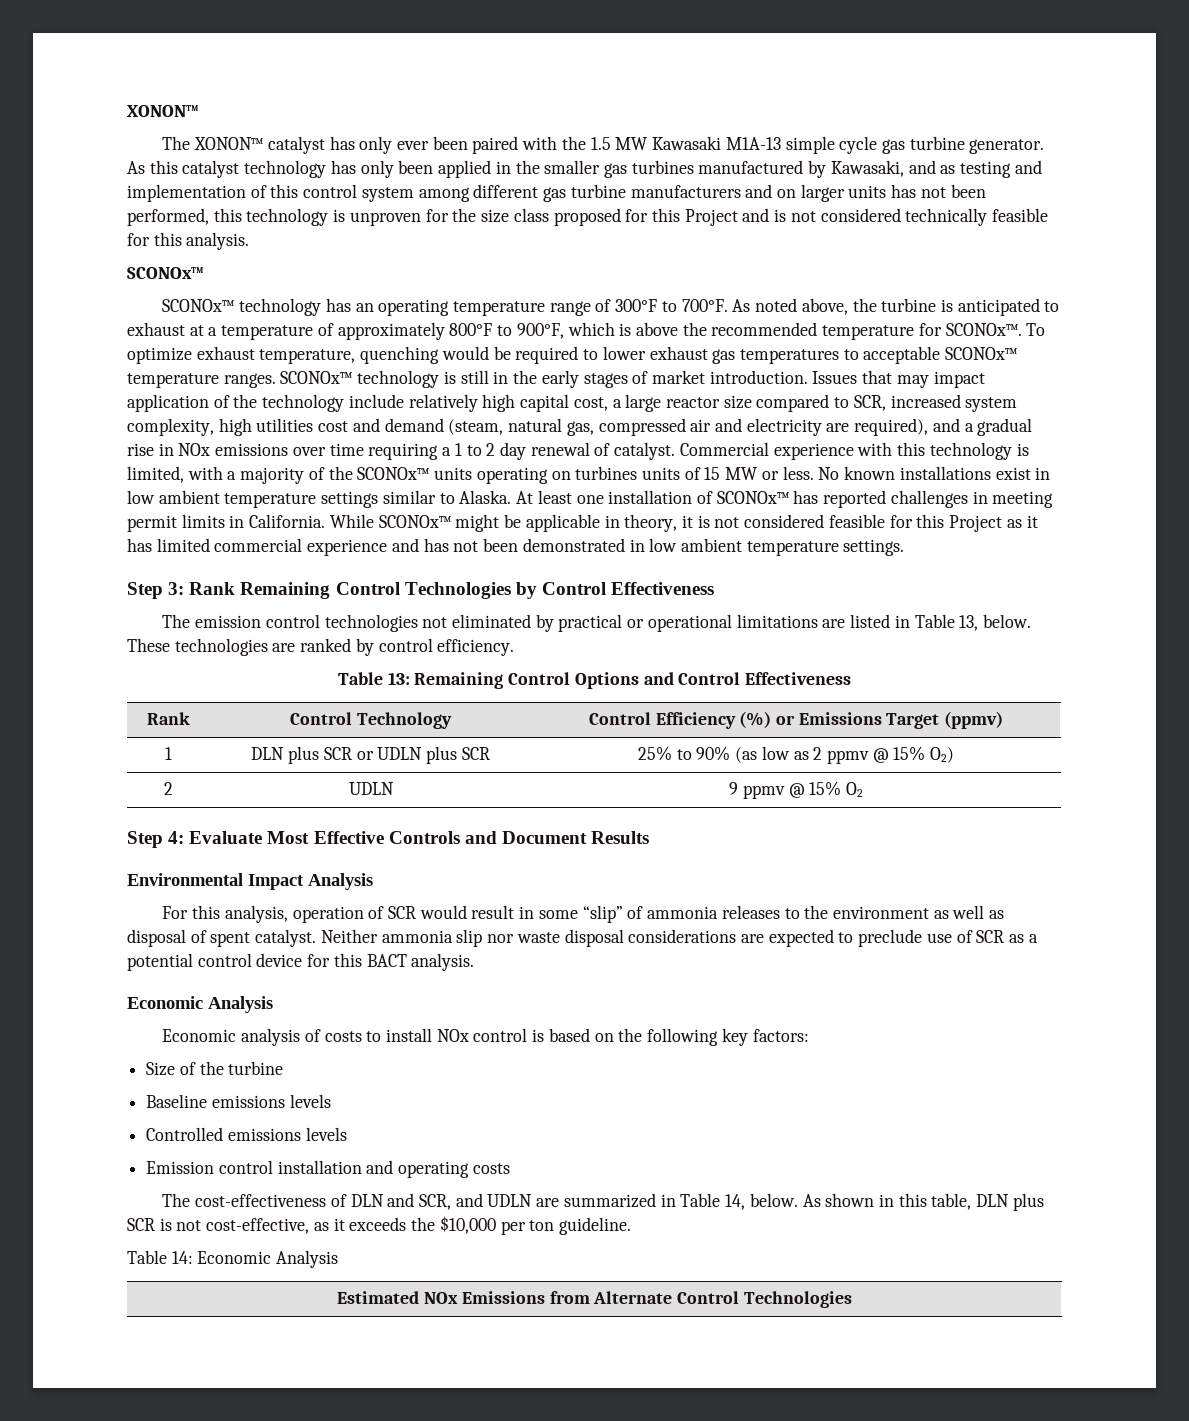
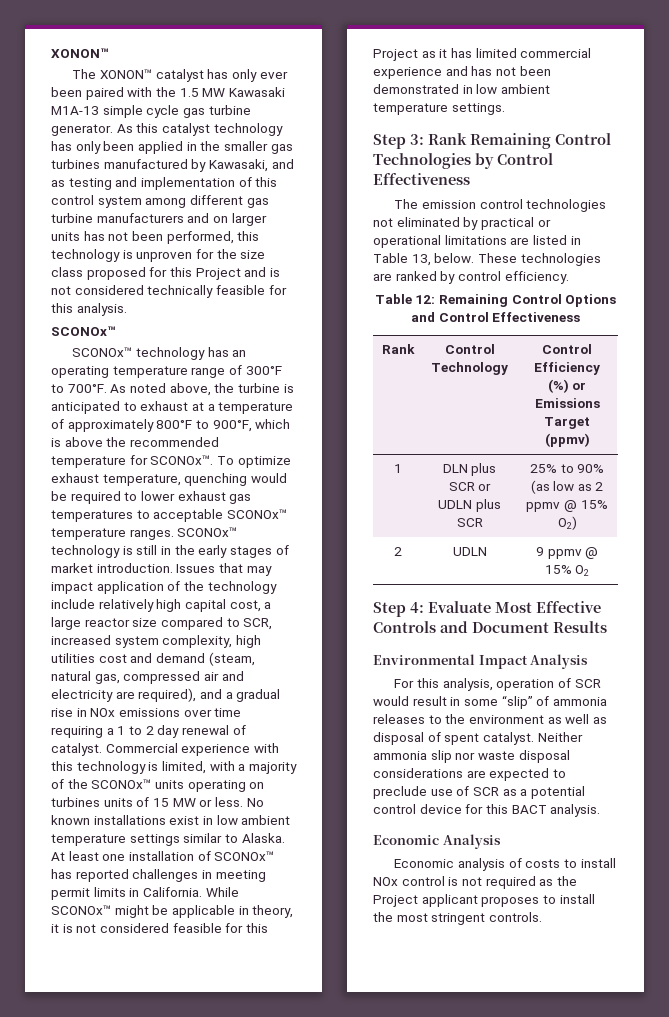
[387,672,410,685] 13: -> [415,295,436,304] 12:
[548,1028,809,1046] [146,1061,284,1076] [146,1094,331,1108] [146,1127,347,1141] [146,1160,510,1178] [162,1193,1044,1211] [127,1216,631,1235] [127,1250,339,1268] [337,1291,852,1308] based on the following key factors: // Size of the turbine // Baseline emissions levels // Controlled emissions levels // Emission control installation and operating costs // The cost-effectiveness of DLN and SCR, and UDLN are summarized in Table 14, below. As shown in this table, DLN plus SCR is not cost-effective, as it exceeds the $10,000 per ton guideline. // Table 14: Economic Analysis // Estimated NOx Emissions from Alternate Control Technologies -> [461,876,577,889] [373,894,595,907] [373,912,542,925] not required as the Project applicant proposes to install the most stringent controls.

